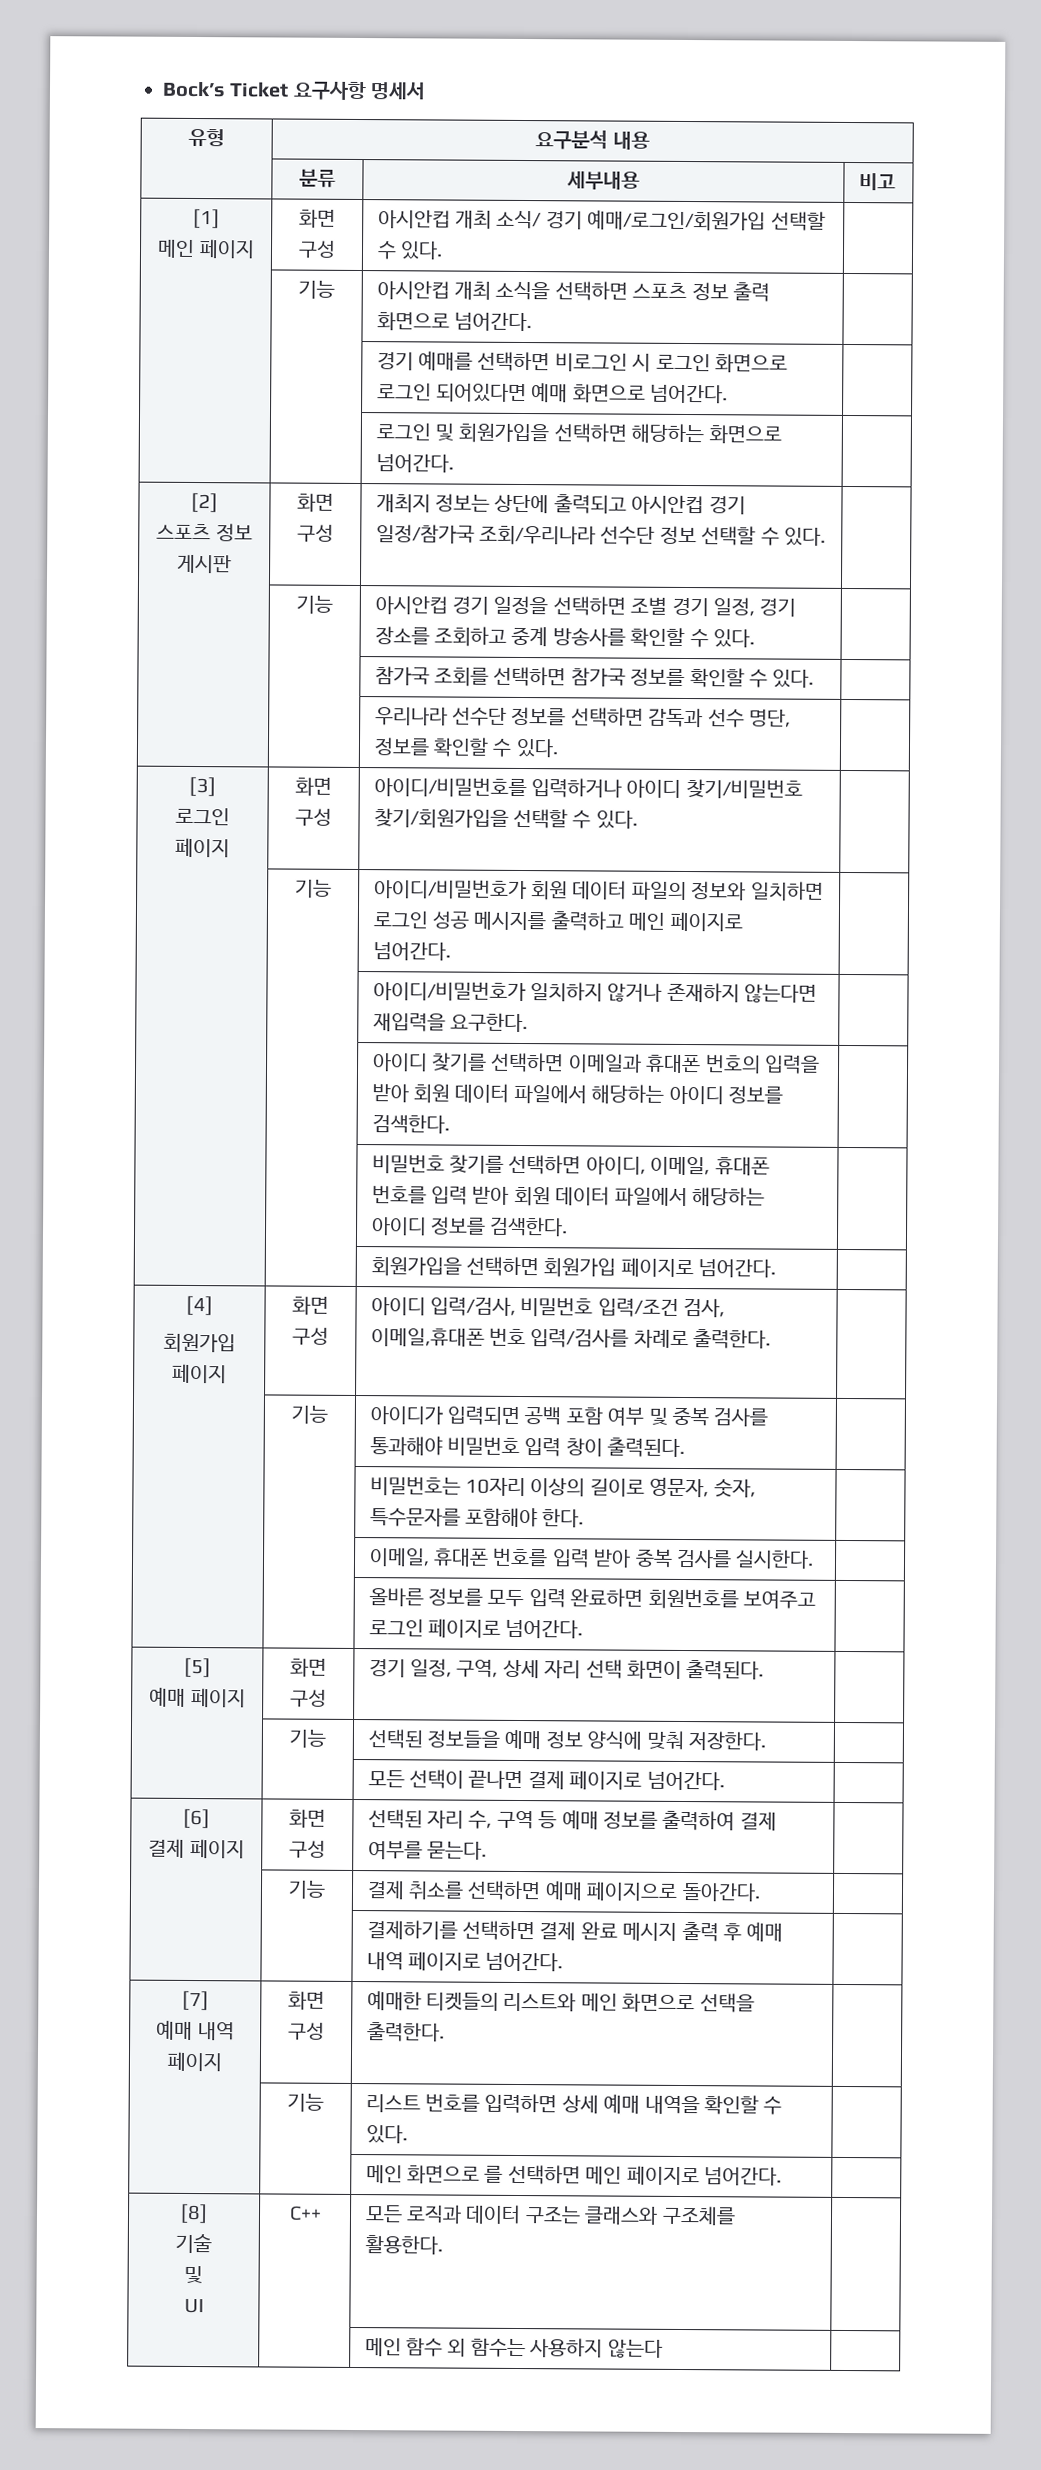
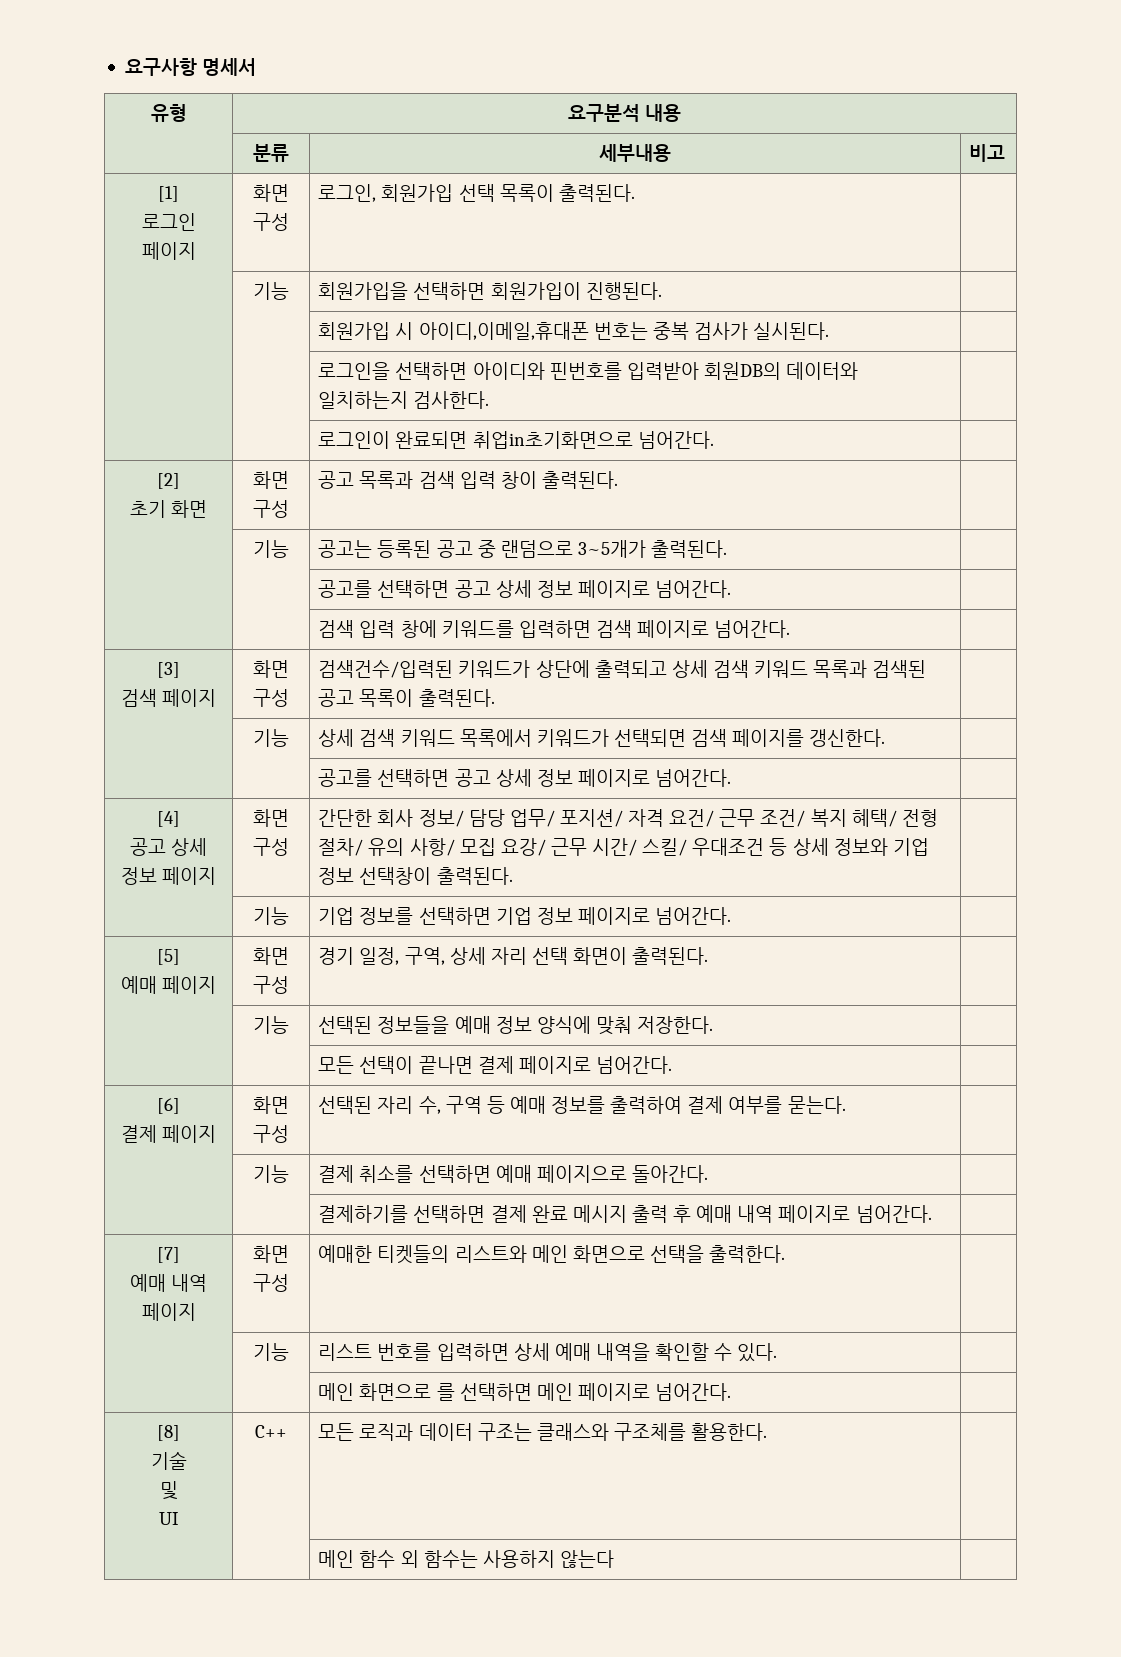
[162,81,290,98] Bock’s Ticket -> (124, 67) none
[157,239,255,259] [299,209,336,228] [298,240,336,258] [377,209,826,232] [376,241,443,260] [298,280,335,299] [376,280,770,302] [376,312,532,332] [376,351,788,373] [376,383,729,404] [375,423,782,444] [375,454,454,473] [191,492,218,513] [156,523,253,542] [177,554,232,574] [297,493,334,512] [297,524,334,542] [375,493,746,515] [375,524,826,546] [296,595,333,614] [374,595,797,617] [374,626,755,648] [374,666,815,688] [374,706,791,728] [373,737,559,758] [189,776,216,797] [175,807,230,826] [175,837,230,858] [295,777,332,796] [295,808,332,826] [373,777,803,799] [373,808,638,829] [295,879,332,898] [373,879,824,902] [372,911,743,932] [372,942,451,961] [372,981,818,1003] [372,1012,528,1033] [371,1052,820,1074] [371,1083,783,1105] [371,1114,450,1134] [371,1154,770,1176] [371,1185,765,1208] [370,1216,569,1237] [370,1256,617,1278] 메인 페이지 | 화면 구성 | 아시안컵 개최 소식/ 경기 예매/로그인/회원가입 선택할 수 있다. | // | 기능 | 아시안컵 개최 소식을 선택하면 스포츠 정보 출력 화면으로 넘어간다. | // | | 경기 예매를 선택하면 비로그인 시 로그인 화면으로 로그인 되어있다면 예매 화면으로 넘어간다. | // | | 로그인 및 회원가입을 선택하면 해당하는 화면으로 넘어간다. | // [2] // 스포츠 정보 게시판 | 화면 구성 | 개최지 정보는 상단에 출력되고 아시안컵 경기 일정/참가국 조회/우리나라 선수단 정보 선택할 수 있다. | // | 기능 | 아시안컵 경기 일정을 선택하면 조별 경기 일정, 경기 장소를 조회하고 중계 방송사를 확인할 수 있다. | // | | 참가국 조회를 선택하면 참가국 정보를 확인할 수 있다. | // | | 우리나라 선수단 정보를 선택하면 감독과 선수 명단, 정보를 확인할 수 있다. | // [3] // 로그인 페이지 | 화면 구성 | 아이디/비밀번호를 입력하거나 아이디 찾기/비밀번호 찾기/회원가입을 선택할 수 있다. | // | 기능 | 아이디/비밀번호가 회원 데이터 파일의 정보와 일치하면 로그인 성공 메시지를 출력하고 메인 페이지로 넘어간다. | // | | 아이디/비밀번호가 일치하지 않거나 존재하지 않는다면 재입력을 요구한다. | // | | 아이디 찾기를 선택하면 이메일과 휴대폰 번호의 입력을 받아 회원 데이터 파일에서 해당하는 아이디 정보를 검색한다. | // | | 비밀번호 찾기를 선택하면 아이디, 이메일, 휴대폰 번호를 입력 받아 회원 데이터 파일에서 해당하는 아이디 정보를 검색한다. | // | | 회원가입을 선택하면 회원가입 -> [141,213,196,231] [141,242,196,260] [253,184,289,202] [253,213,289,231] [318,184,635,202] [253,282,289,300] [318,282,662,300] [318,322,830,340] [318,362,859,380] [318,391,490,409] [318,431,714,449] [157,473,180,489] [129,500,208,518] [253,471,289,489] [253,500,289,518] [318,471,618,489] [253,540,289,558] [318,540,728,558] [318,580,732,598] [318,620,791,638] [157,662,180,678] [120,689,217,707] [253,660,289,678] [253,689,289,707] [318,660,927,678] [318,689,495,707] [253,729,289,747] [318,729,886,747] [318,769,573,787] 로그인 페이지 | 화면 구성 | 로그인, 회원가입 선택 목록이 출력된다. | // | 기능 | 회원가입을 선택하면 회원가입이 진행된다. | // | | 회원가입 시 아이디,이메일,휴대폰 번호는 중복 검사가 실시된다. | // | | 로그인을 선택하면 아이디와 핀번호를 입력받아 회원DB의 데이터와 일치하는지 검사한다. | // | | 로그인이 완료되면 취업in초기화면으로 넘어간다. | // [2] // 초기 화면 | 화면 구성 | 공고 목록과 검색 입력 창이 출력된다. | // | 기능 | 공고는 등록된 공고 중 랜덤으로 3~5개가 출력된다. | // | | 공고를 선택하면 공고 상세 정보 페이지로 넘어간다. | // | | 검색 입력 창에 키워드를 입력하면 검색 페이지로 넘어간다. | // [3] // 검색 페이지 | 화면 구성 | 검색건수/입력된 키워드가 상단에 출력되고 상세 검색 키워드 목록과 검색된 공고 목록이 출력된다. | // | 기능 | 상세 검색 키워드 목록에서 키워드가 선택되면 검색 페이지를 갱신한다. | // | | 공고를 선택하면 공고 상세 정보
[163,1333,236,1354] [172,1363,227,1384] [292,1296,329,1315] [292,1327,329,1345] [370,1296,726,1318] [370,1327,772,1349] [291,1405,328,1424] [369,1406,769,1427] [369,1436,686,1458] [369,1476,756,1498] [369,1507,585,1528] [368,1547,815,1569] [368,1587,816,1610] [368,1619,424,1637] 회원가입 페이지 | 화면 구성 | 아이디 입력/검사, 비밀번호 입력/조건 검사, 이메일,휴대폰 번호 입력/검사를 차례로 출력한다. | // | 기능 | 아이디가 입력되면 공백 포함 여부 및 중복 검사를 통과해야 비밀번호 입력 창이 출력된다. | // | | 비밀번호는 10자리 이상의 길이로 영문자, 숫자, 특수문자를 포함해야 한다. | // | | 이메일, 휴대폰 번호를 입력 받아 중복 검사를 실시한다. | // | | 올바른 정보를 모두 입력 완료하면 회원번호를 보여주고 로그인 -> [129,838,208,856] [120,867,217,885] [253,809,289,827] [253,838,289,856] [318,809,938,827] [318,838,929,856] [318,867,513,885] [253,907,289,925] [318,907,573,925] 공고 상세 정보 페이지 | 화면 구성 | 간단한 회사 정보/ 담당 업무/ 포지션/ 자격 요건/ 근무 조건/ 복지 혜택/ 전형 절차/ 유의 사항/ 모집 요강/ 근무 시간/ 스킬/ 우대조건 등 상세 정보와 기업 정보 선택창이 출력된다. | // | 기능 | 기업 정보를 선택하면 기업 정보

